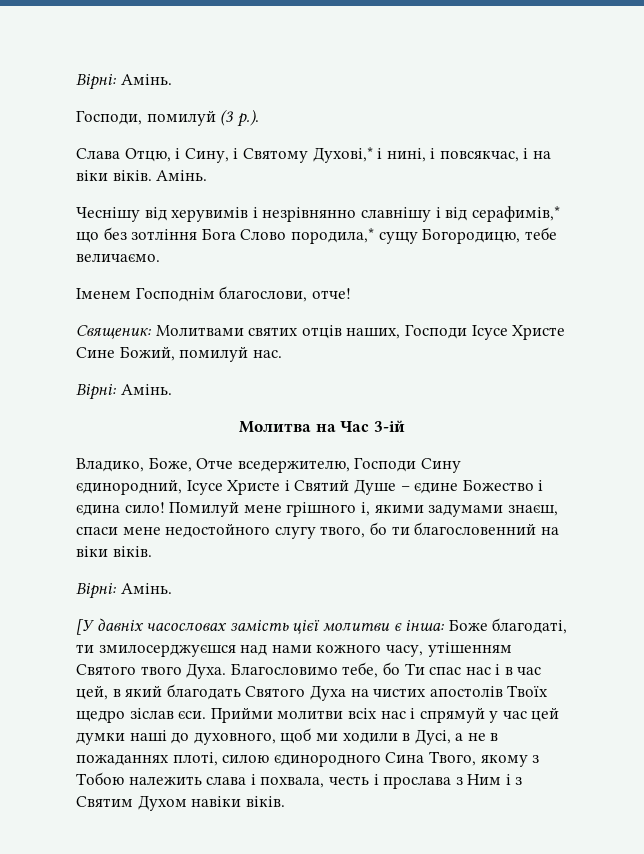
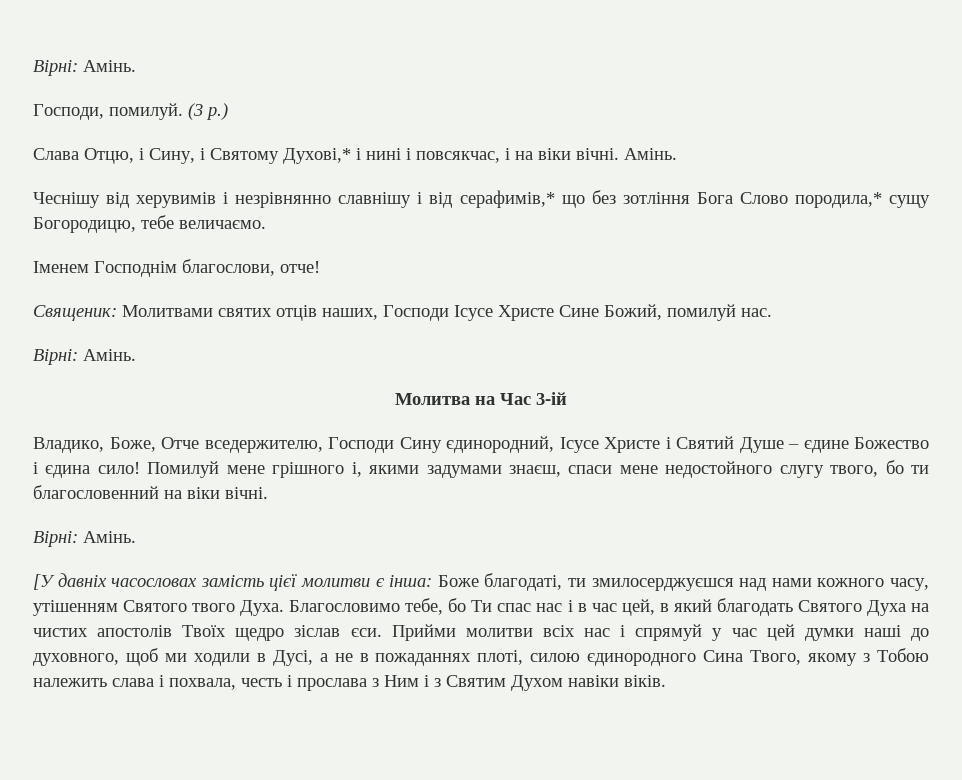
[146,109,259,127] помилуй (3 р.). -> [109,103,228,120] помилуй. (3 р.)
[386,148,426,162] нині, -> [366,148,401,160] нині
[112,170,152,181] віків. -> [576,148,619,160] вічні.
[112,546,152,557] віків. -> [225,487,268,499] вічні.

